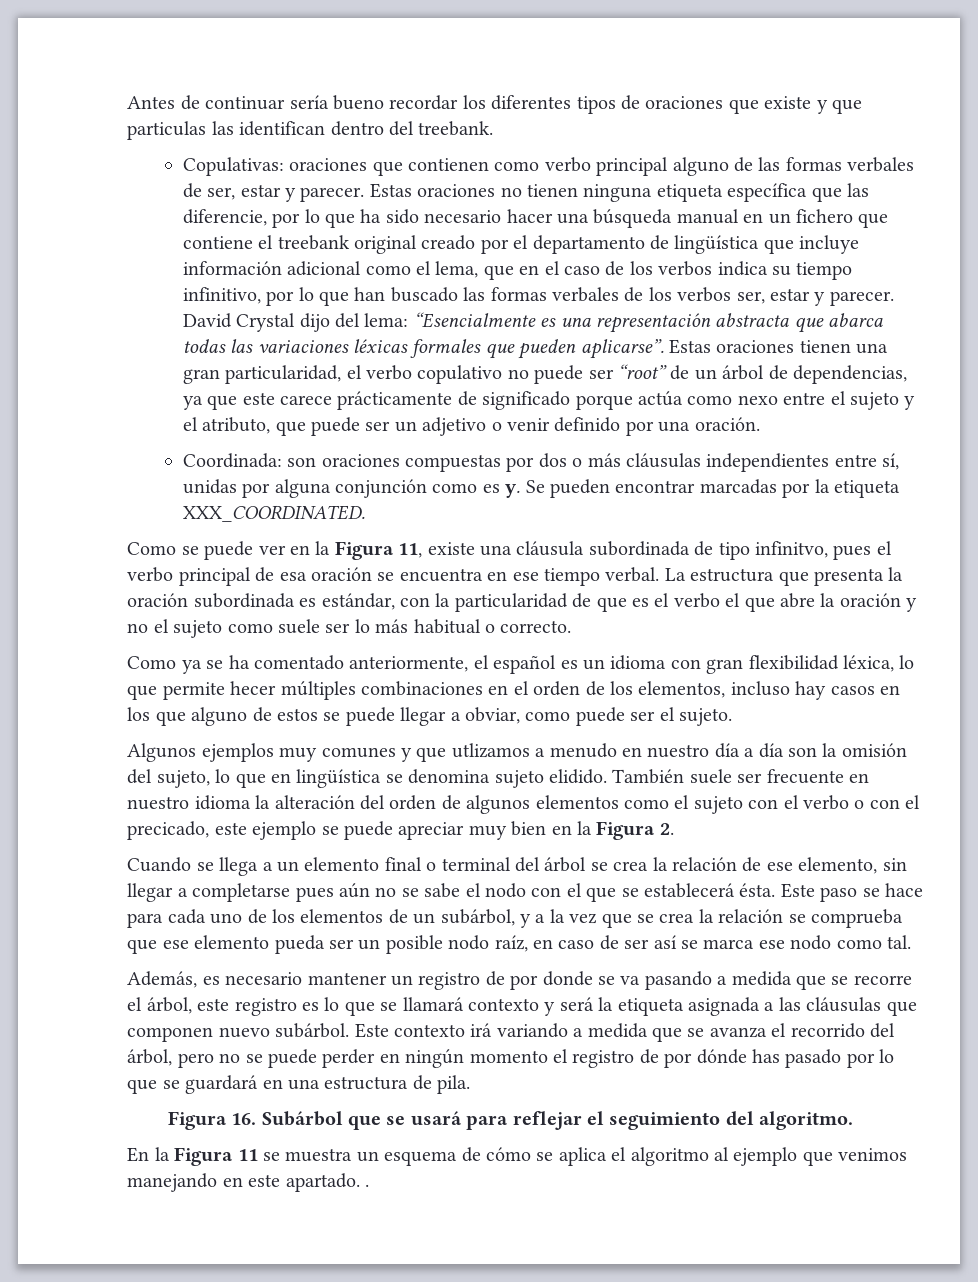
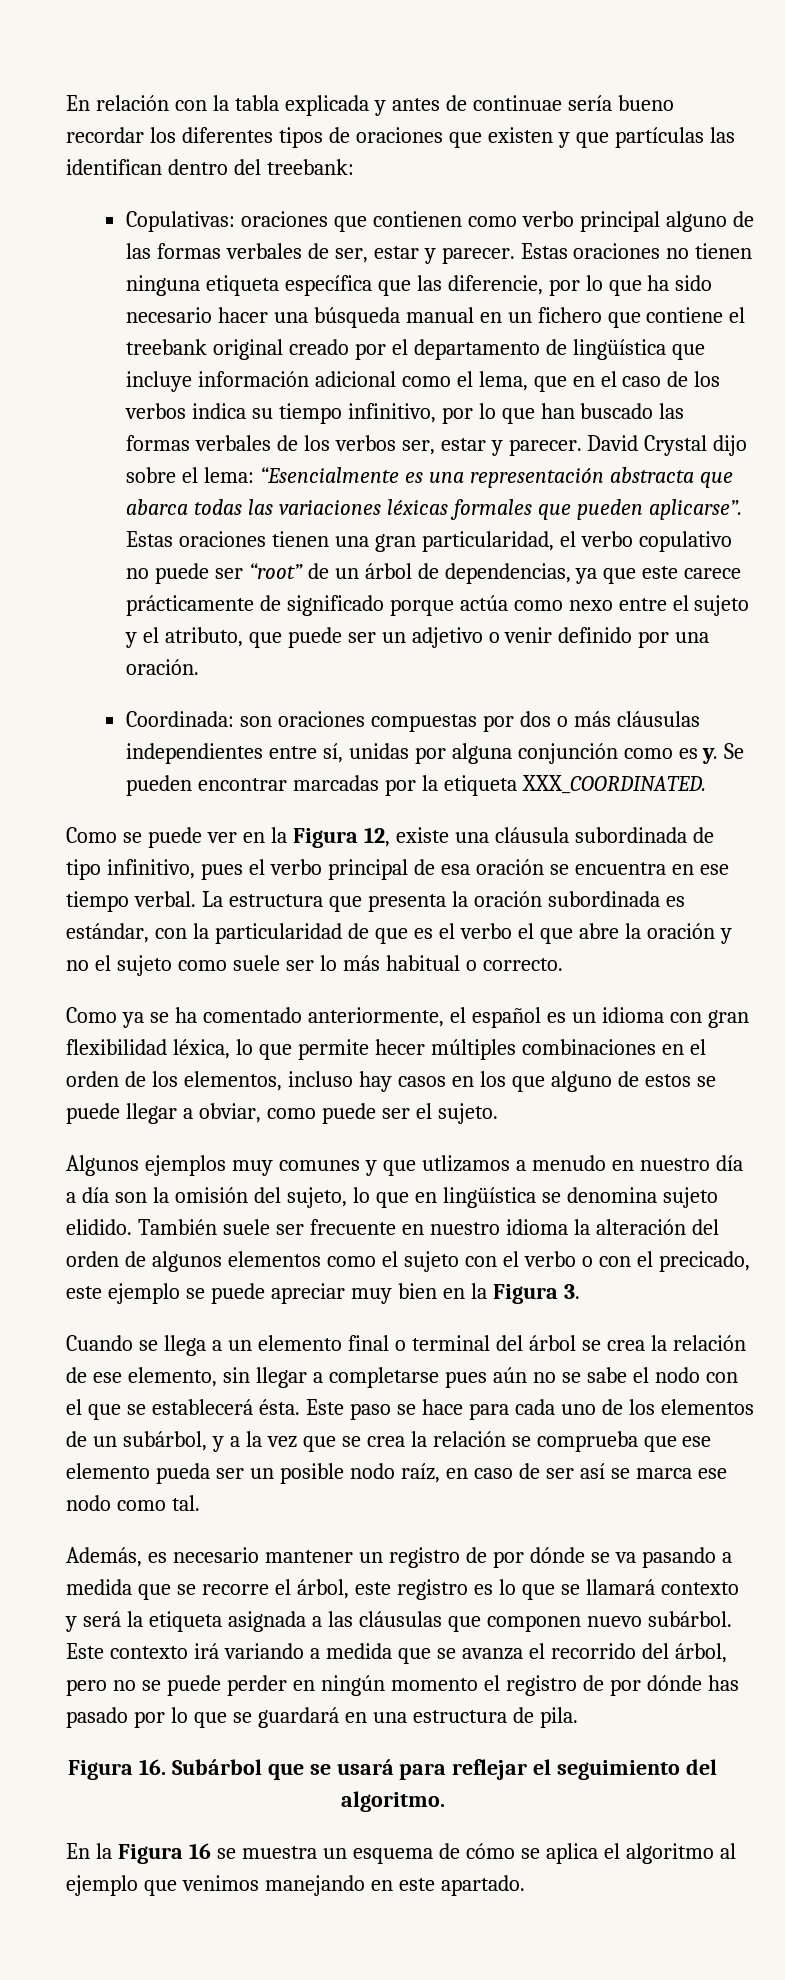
[127,95,286,110] Antes de continuar -> [66,95,562,116] En relación con la tabla explicada y antes de continuae
[764,96,863,114] [127,121,207,140] existe y que particulas -> [487,127,704,148] existen y que partículas
[418,121,494,136] treebank. -> [267,159,355,175] treebank:
[335,313,361,328] del -> [125,467,198,483] sobre el
[398,543,423,558] 11, -> [363,827,390,847] 12,
[755,541,829,558] infinitvo, -> [107,859,196,879] infinitivo,
[659,823,674,835] 2. -> [563,1284,580,1299] 3.
[542,971,593,986] donde -> [529,1547,585,1563] dónde
[237,1149,258,1161] 11 -> [189,1843,212,1859] 16
[365,1184,370,1187] . -> (526, 1885) none

